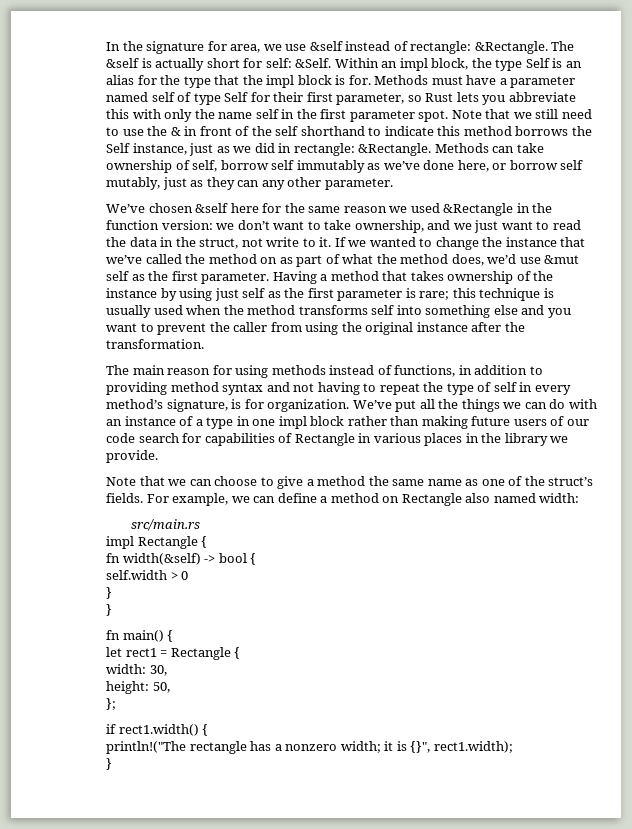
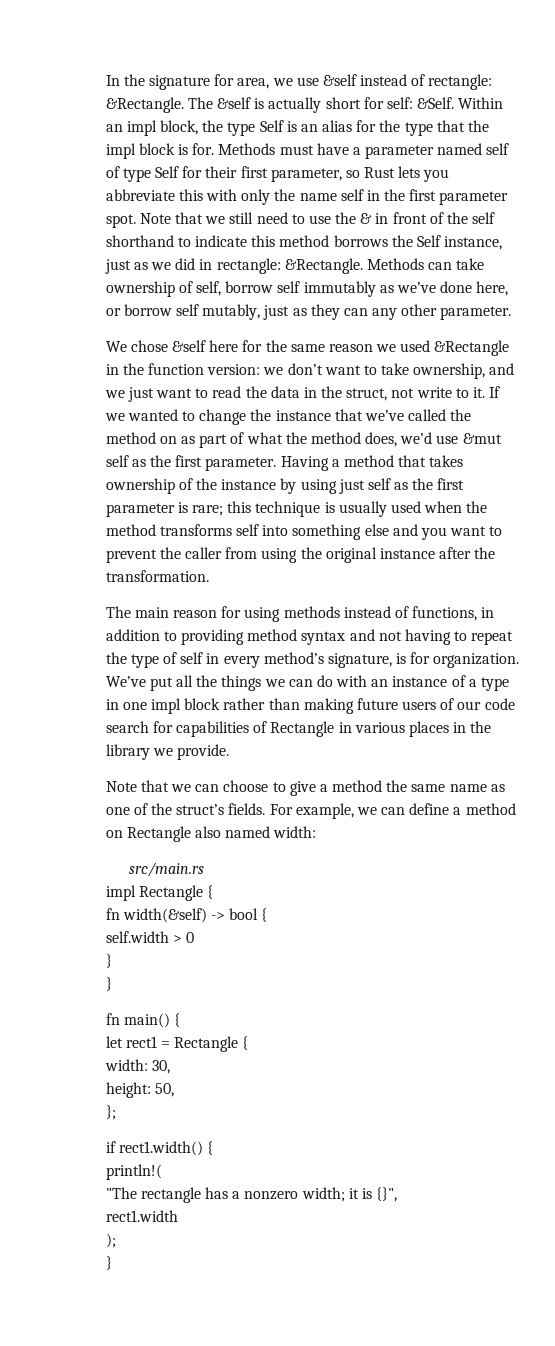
[106,203,193,213] We’ve chosen -> [105,340,168,352] We chose
[106,741,187,754] println!("The -> [105,1164,162,1180] [105,1187,137,1199] println!( // "The
[433,741,513,753] rect1.width); -> [105,1210,178,1222] [105,1233,116,1248] // rect1.width // );

